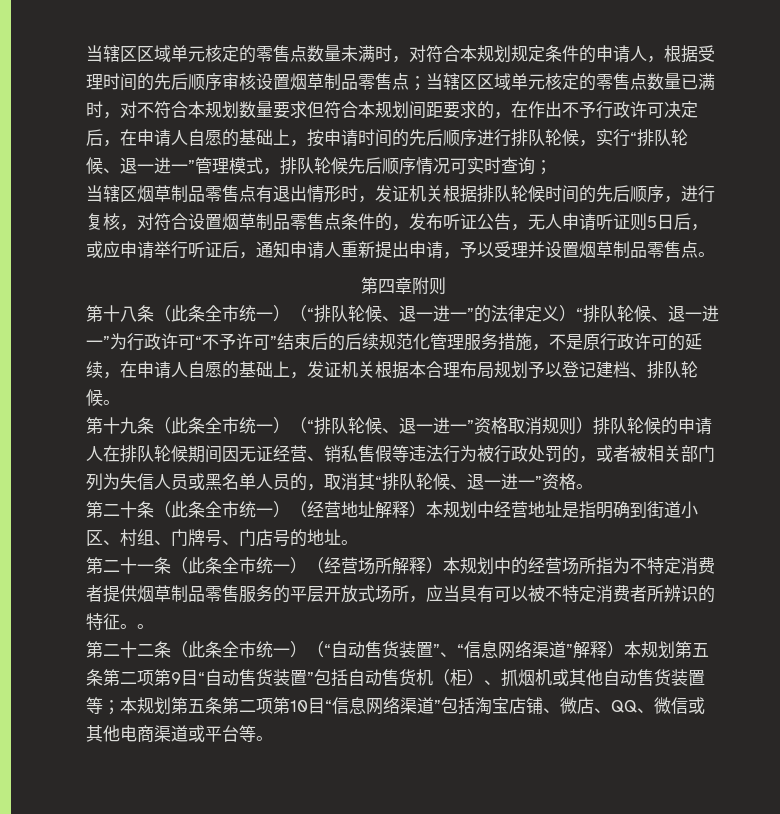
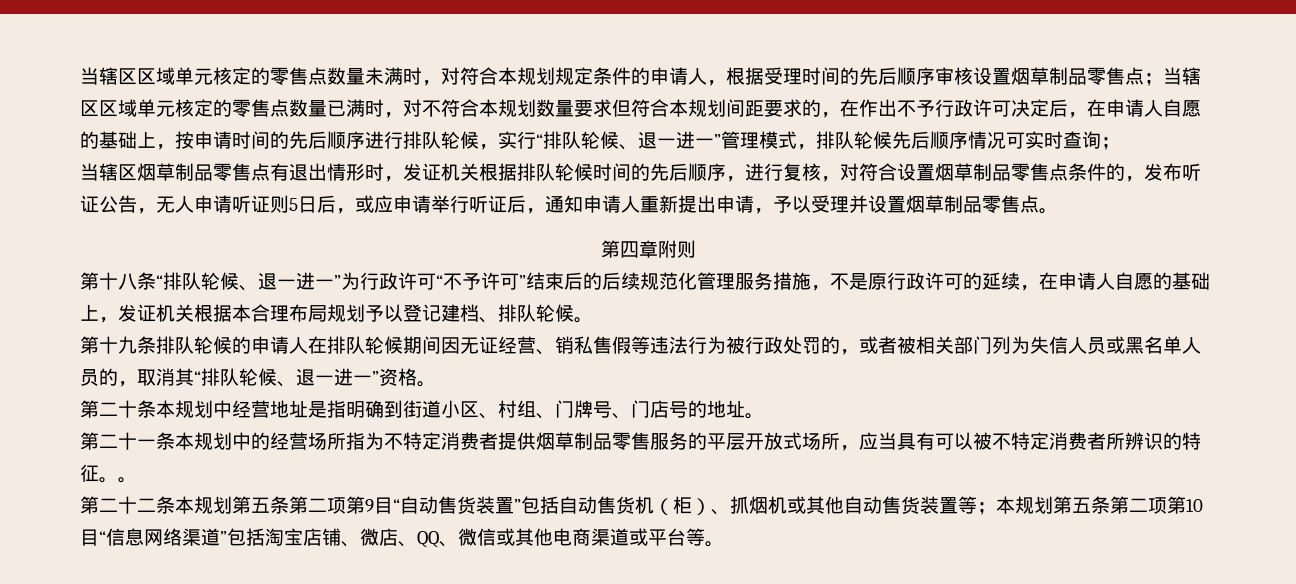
[154,305,576,323] （此条全市统一）（“排队轮候、退一进一”的法律定义） -> (156, 281) none
[154,417,593,435] （此条全市统一）（“排队轮候、退一进一”资格取消规则） -> (156, 345) none
[154,501,426,519] （此条全市统一）（经营地址解释） -> (156, 409) none
[171,557,443,575] （此条全市统一）（经营场所解释） -> (175, 441) none
[171,641,624,659] （此条全市统一）（“自动售货装置”、“信息网络渠道”解释） -> (175, 505) none

